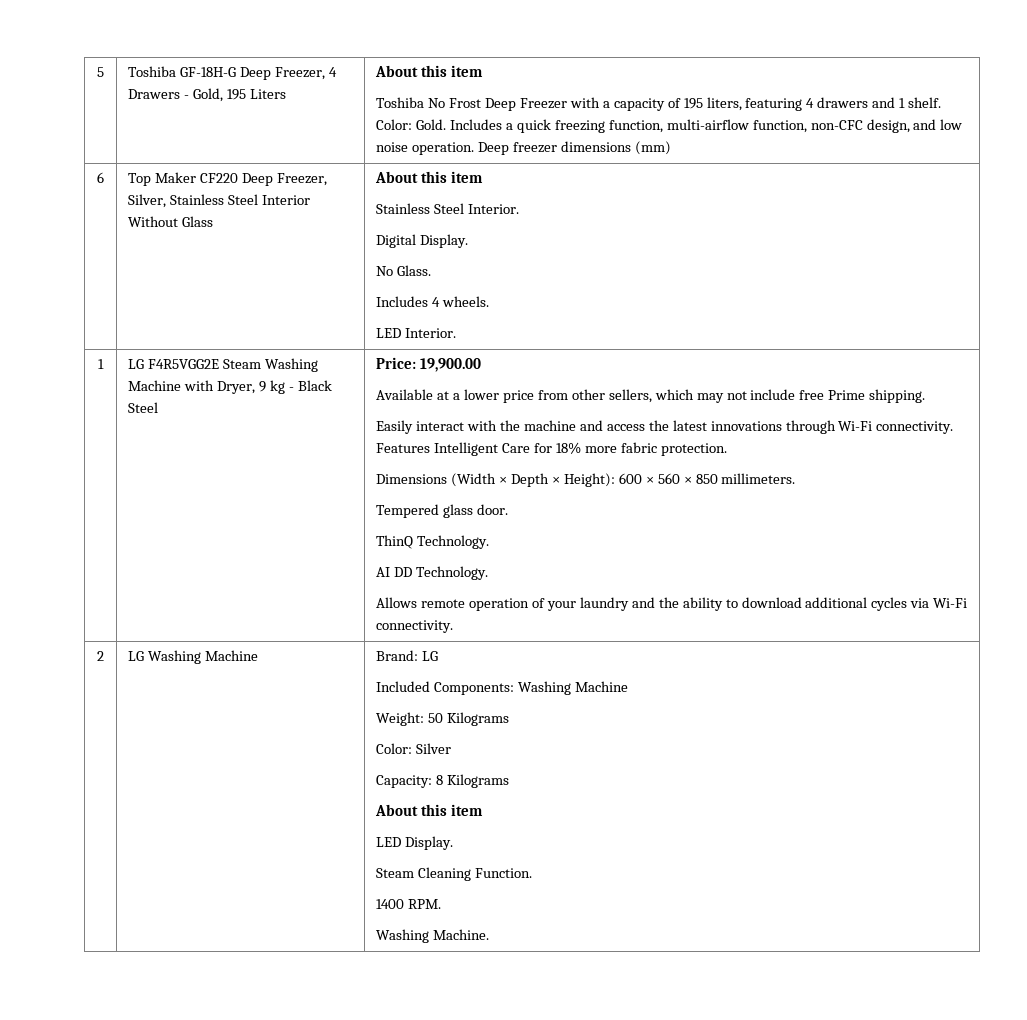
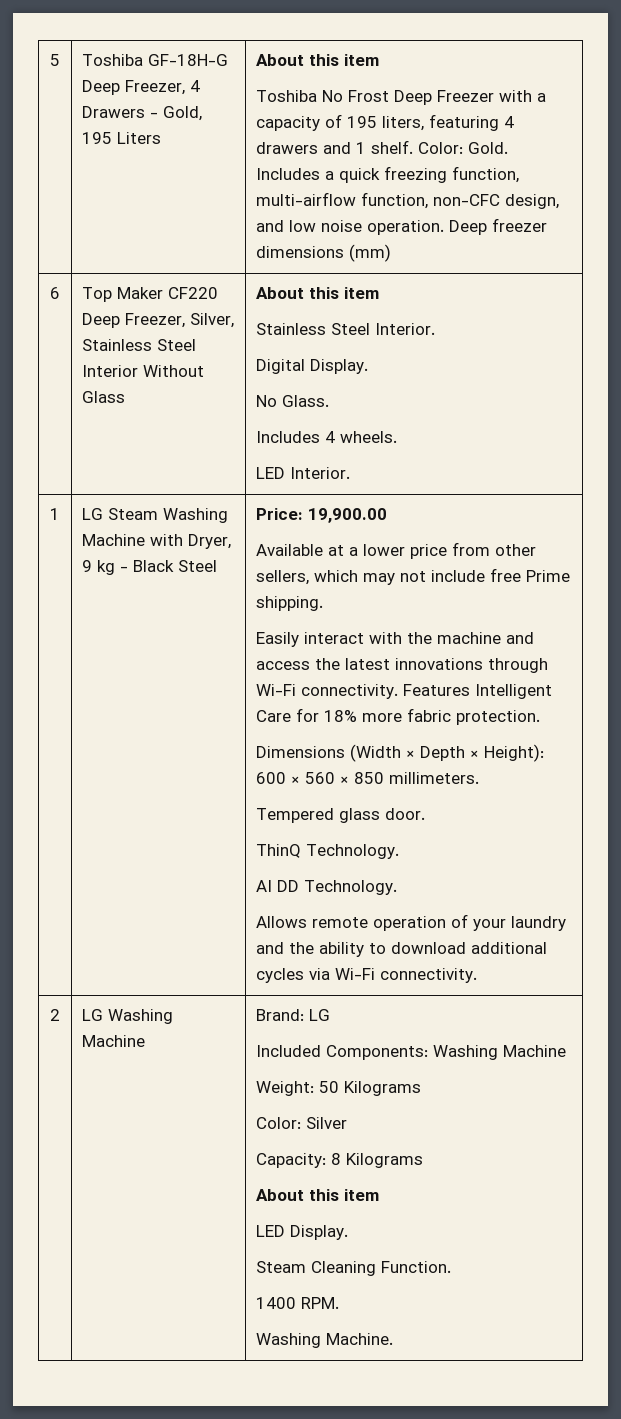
[148,359,220,369] F4R5VGG2E -> (104, 514) none

